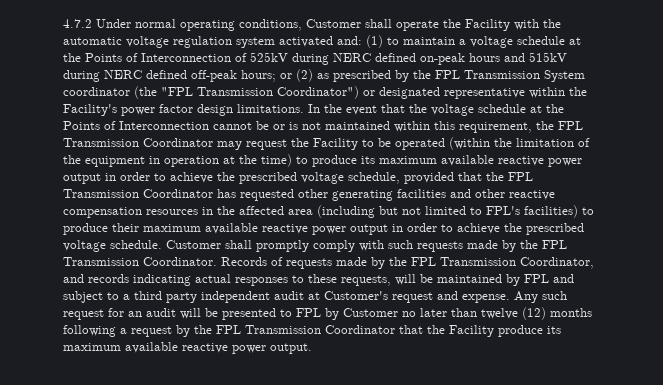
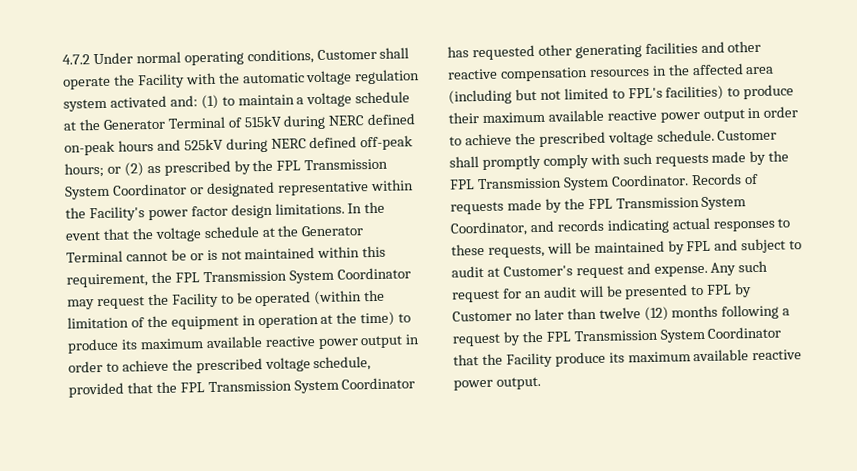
[85,52,288,62] Points of Interconnection of 525kV -> [102,115,281,130] Generator Terminal of 515kV
[529,52,567,62] 515kV -> [183,138,223,151] 525kV
[63,86,359,99] coordinator (the "FPL Transmission Coordinator") -> [112,183,187,196] Coordinator
[63,121,209,130] Points of Interconnection -> [301,225,364,237] [66,250,123,263] Generator Terminal
(139, 142) none -> [288,269,334,284] System
(139, 193) none -> [293,379,339,394] System
(139, 261) none -> [562,176,609,191] System
(516, 261) none -> [701,196,747,210] System
[123,291,270,303] a third party independent -> (803, 245) none
(321, 329) none -> [659,328,705,343] System

